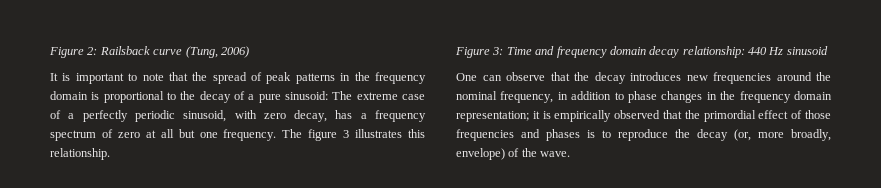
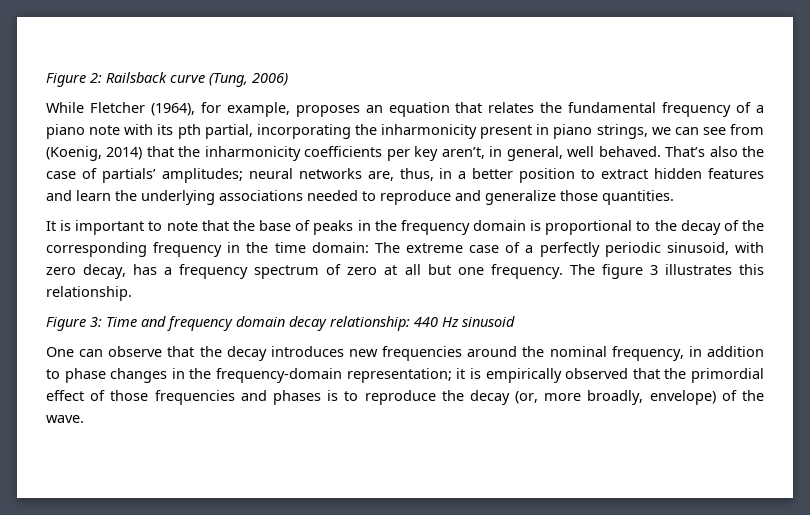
(249, 52) none -> [46,102,765,117] [46,124,764,139] [46,146,764,161] [46,168,764,183] [46,190,674,205] // While Fletcher (1964), for example, proposes an equation that relates the fundamental frequency of a piano note with its pth partial, incorporating the inharmonicity present in piano strings, we can see from (Koenig, 2014) that the inharmonicity coefficients per key aren’t, in general, well behaved. That’s also the case of partials’ amplitudes; neural networks are, thus, in a better position to extract hidden features and learn the underlying associations needed to reproduce and generalize those quantities.
[212,72,335,84] spread of peak patterns -> [259,220,354,235] base of peaks
[248,91,329,103] a pure sinusoid: -> [741,220,764,231] [46,242,369,257] the corresponding frequency in the time domain:
[739,91,832,103] frequency domain -> [216,368,343,383] frequency-domain

